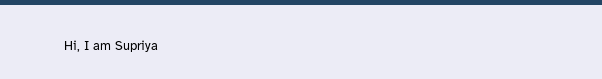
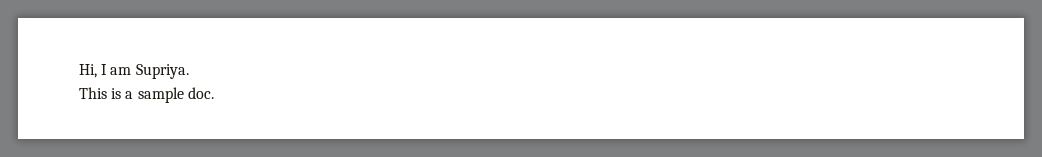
[115,40,158,52] Supriya -> [135,64,189,79] [79,87,214,103] Supriya. // This is a sample doc.

